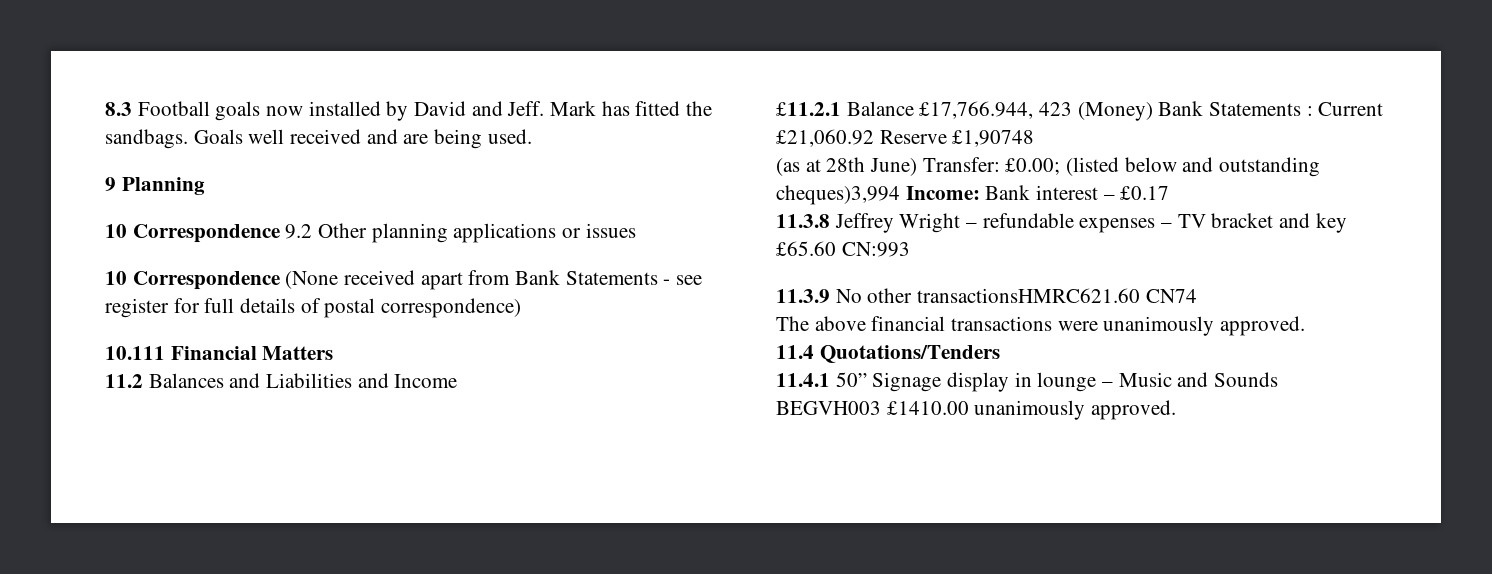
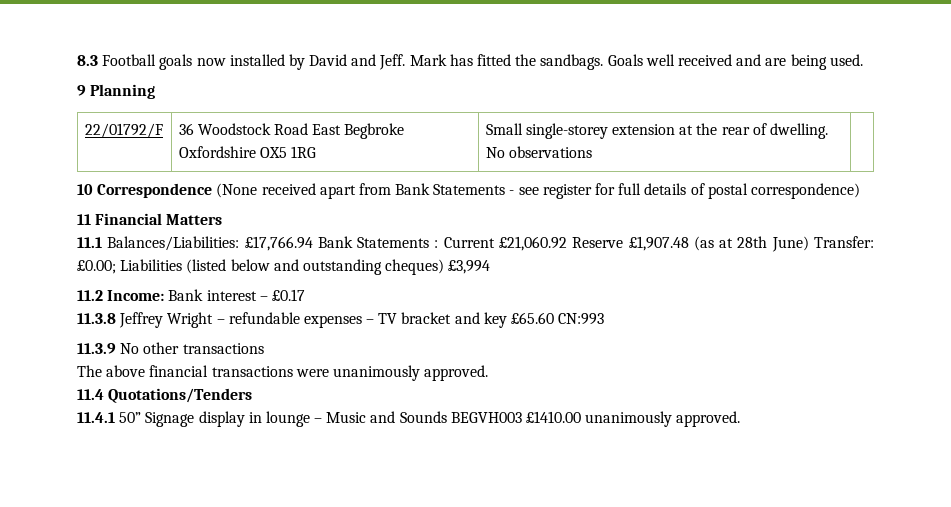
[105,223,636,243] // 10 Correspondence 9.2 Other planning applications or issues -> [84,123,163,138] [178,123,405,139] [178,146,316,158] [485,123,828,139] [485,146,592,158] // 22/01792/F | 36 Woodstock Road East Begbroke Oxfordshire OX5 1RG | Small single-storey extension at the rear of dwelling. No observations |
[105,346,165,360] 10.111 -> [77,214,91,225] 11
[105,373,458,388] [776,101,1153,121] 11.2 Balances and Liabilities and Income // £11.2.1 Balance £17,766.944, 423 (Money) -> [77,236,313,251] 11.1 Balances/Liabilities: £17,766.94
[952,130,1035,147] £1,90748 // -> [628,236,689,251] £1,907.48
(1061, 166) none -> [120,259,183,271] Liabilities
[776,185,900,205] cheques)3,994 -> [385,259,491,275] [77,290,103,301] cheques) £3,994 // 11.2
[917,288,1197,303] transactionsHMRC621.60 CN74 -> [182,343,264,354] transactions

